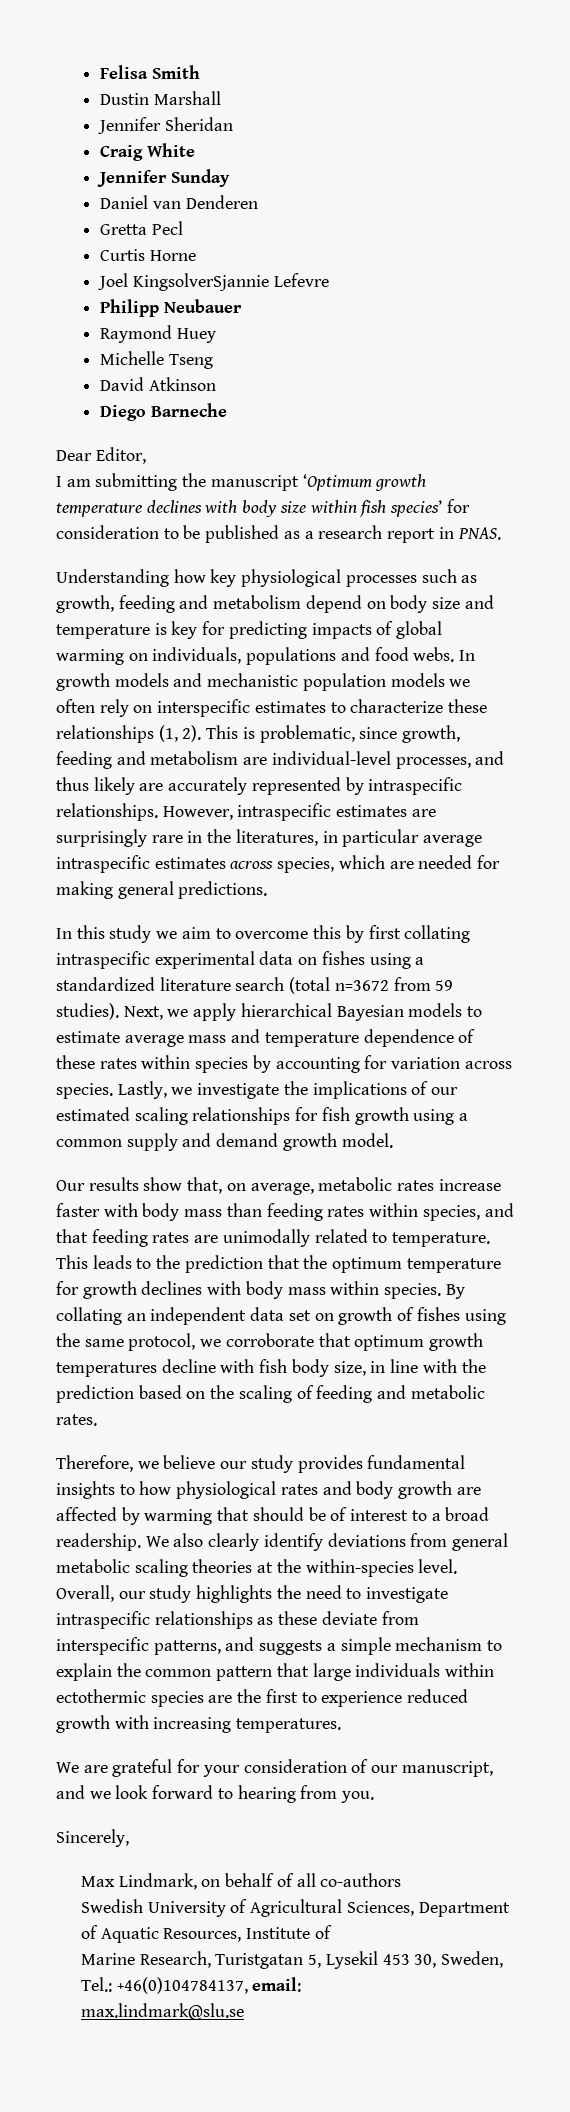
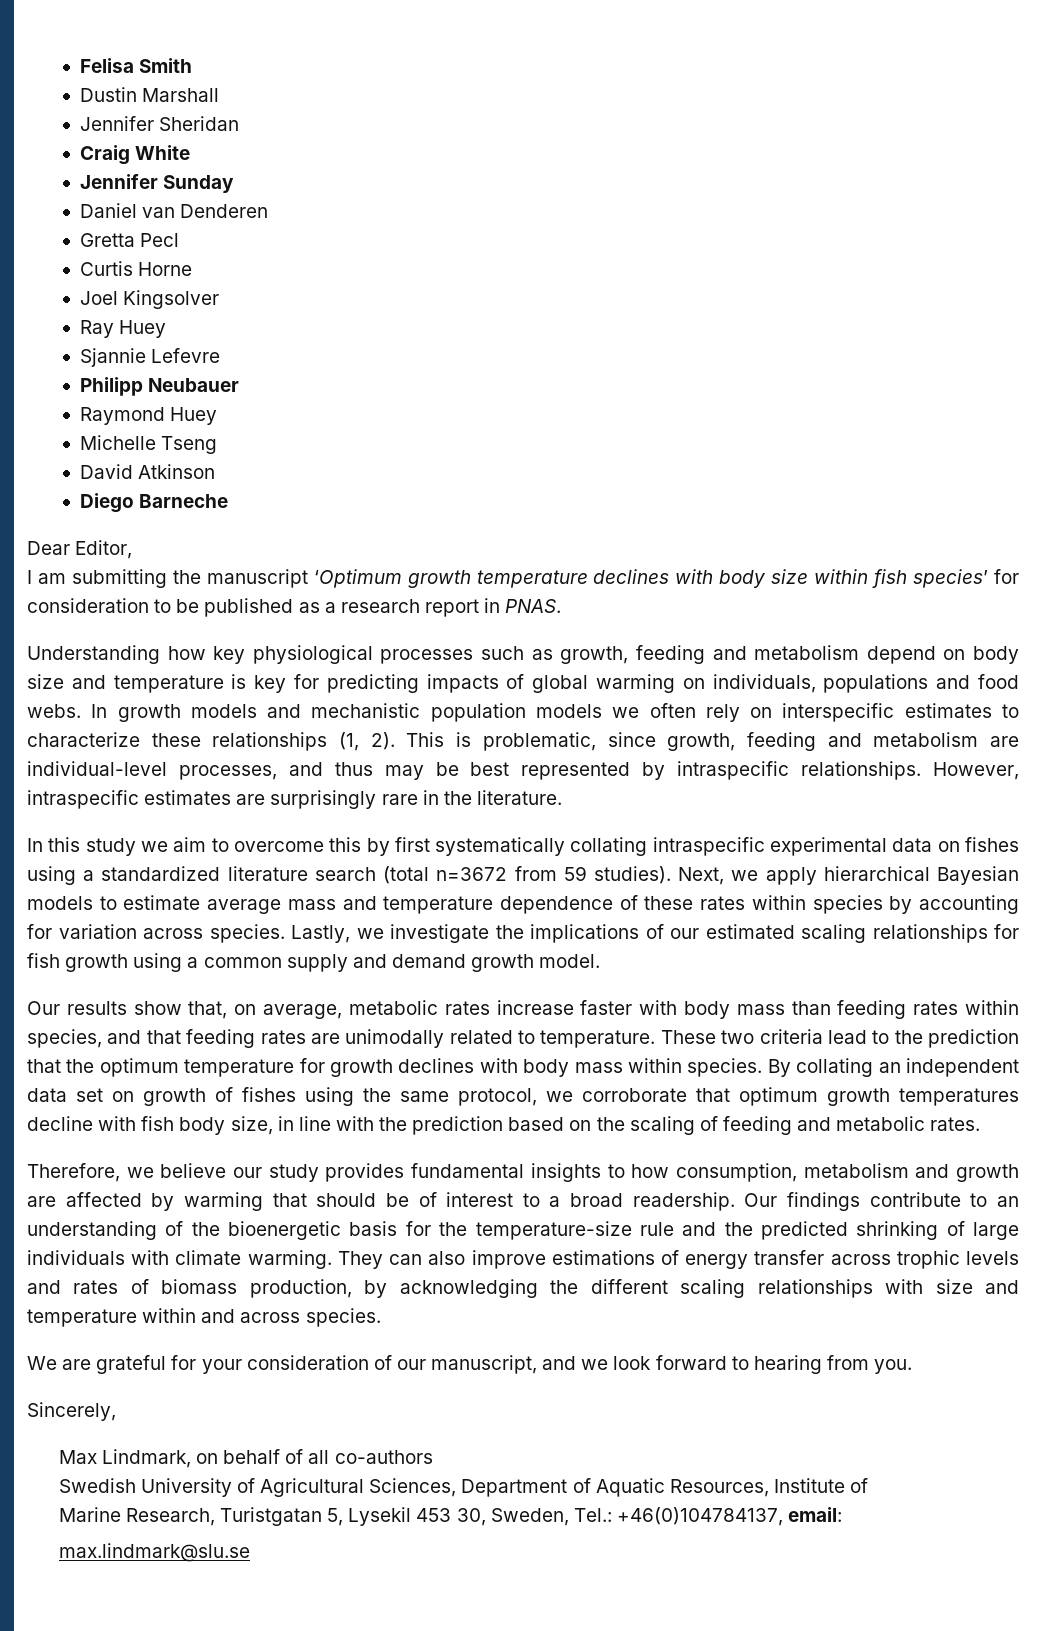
[132,273,269,291] KingsolverSjannie -> [122,290,219,309] [79,320,166,338] [79,348,146,367] Kingsolver // Ray Huey // Sjannie
[93,777,248,795] likely are accurately -> [384,762,510,780] may be best
[235,829,483,847] [56,855,501,873] [56,881,268,899] literatures, in particular average intraspecific estimates across species, which are needed for making general predictions. -> [476,790,562,805] literature.
(401, 932) none -> [435,837,566,856] systematically
[56,1255,132,1269] This leads -> [660,1029,867,1044] These two criteria lead
[176,1481,394,1499] physiological rates and body -> [675,1163,950,1182] consumption, metabolism and
[145,1533,509,1551] [56,1559,458,1577] [56,1585,449,1603] [56,1611,419,1629] [56,1637,503,1655] [56,1663,495,1681] [56,1689,469,1707] [56,1715,342,1733] We also clearly identify deviations from general metabolic scaling theories at the within-species level. Overall, our study highlights the need to investigate intraspecific relationships as these deviate from interspecific patterns, and suggests a simple mechanism to explain the common pattern that large individuals within ectothermic species are the first to experience reduced growth with increasing temperatures. -> [744,1192,1019,1211] [27,1221,1020,1240] [27,1250,1019,1269] [27,1279,1019,1298] [27,1308,381,1327] Our findings contribute to an understanding of the bioenergetic basis for the temperature-size rule and the predicted shrinking of large individuals with climate warming. They can also improve estimations of energy transfer across trophic levels and rates of biomass production, by acknowledging the different scaling relationships with size and temperature within and across species.

